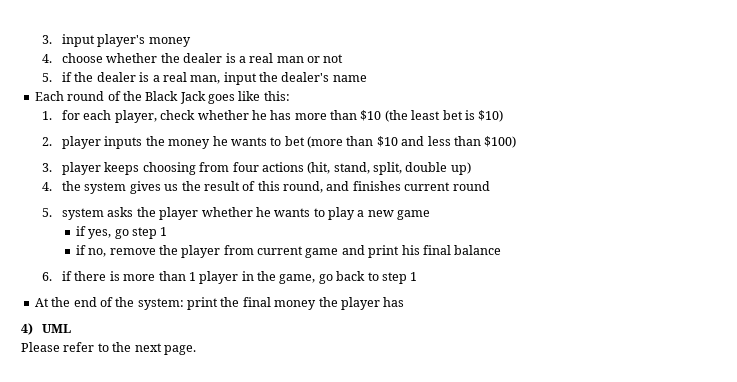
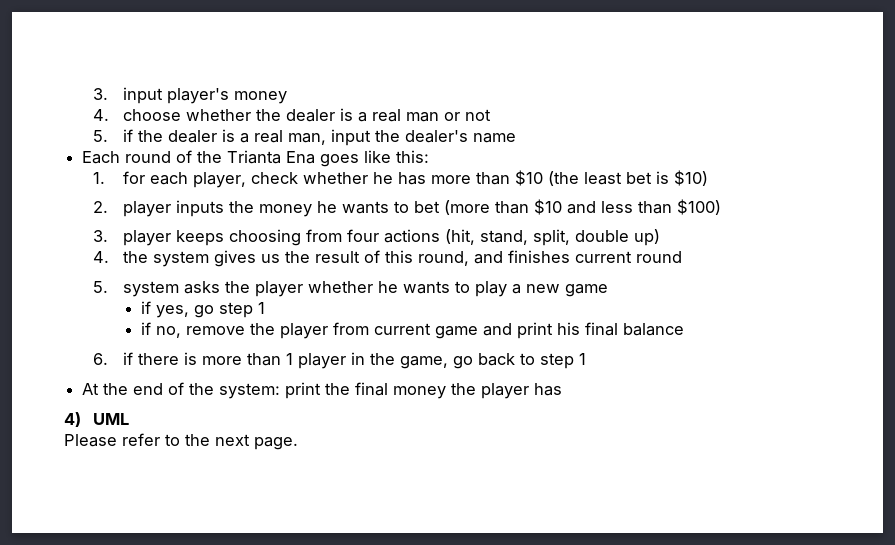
[145,91,206,104] Black Jack -> [227,150,316,164] Trianta Ena

